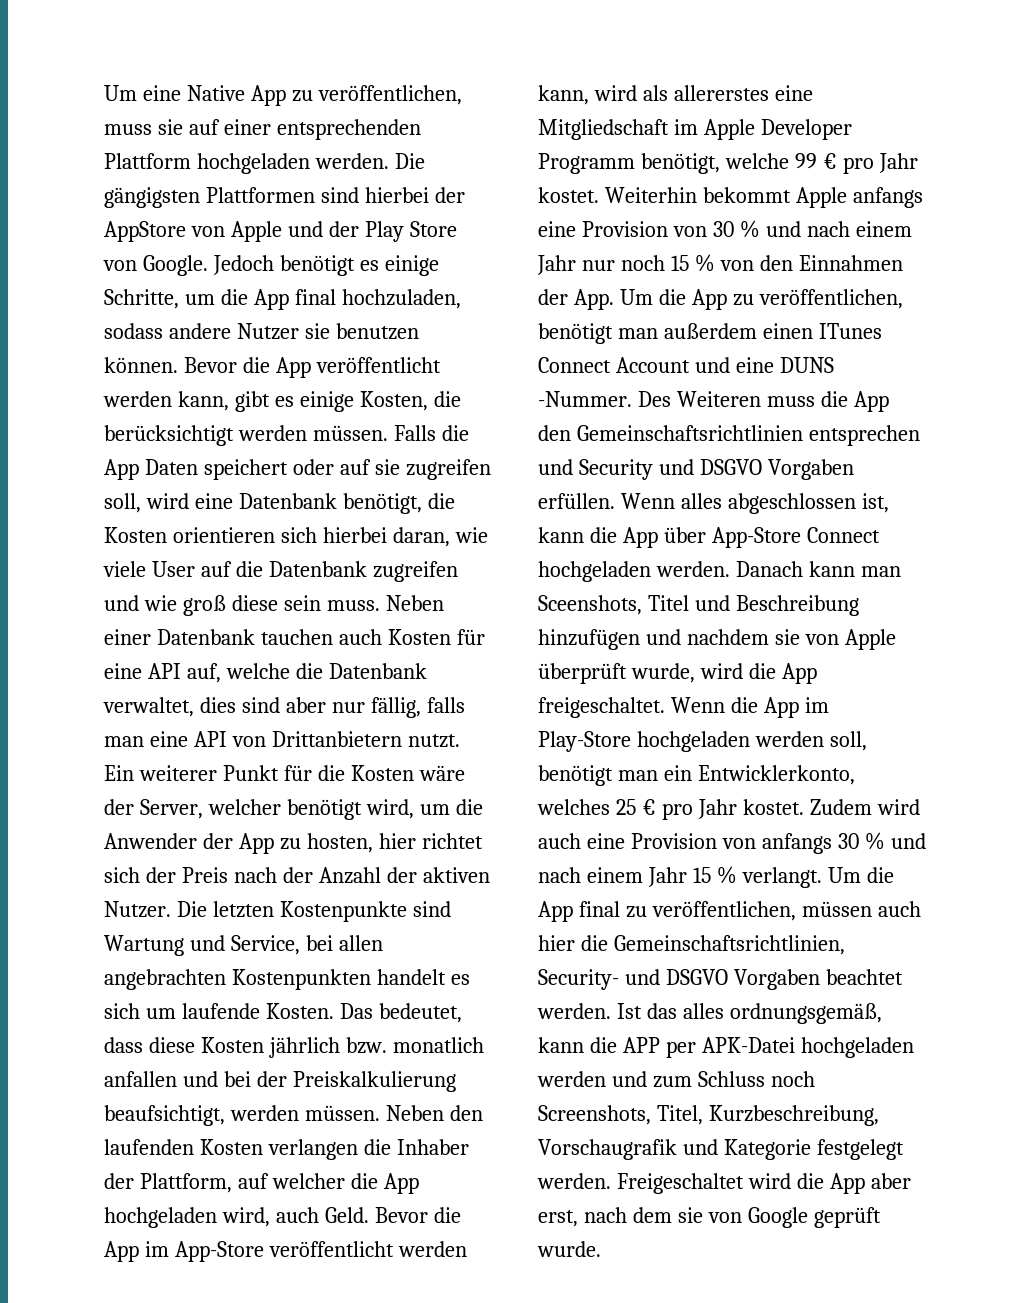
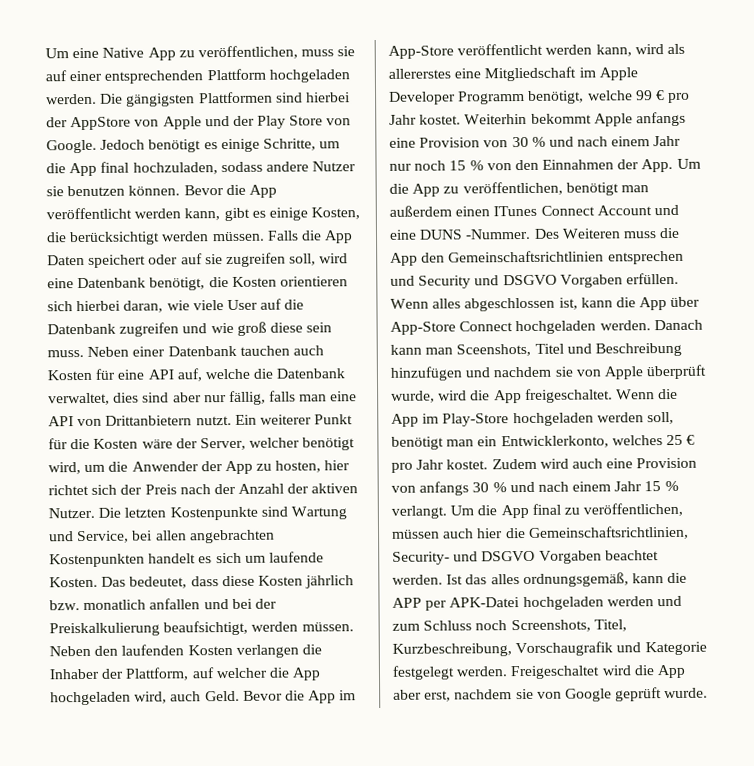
[583,1207,672,1223] nach dem -> [454,689,513,700] nachdem

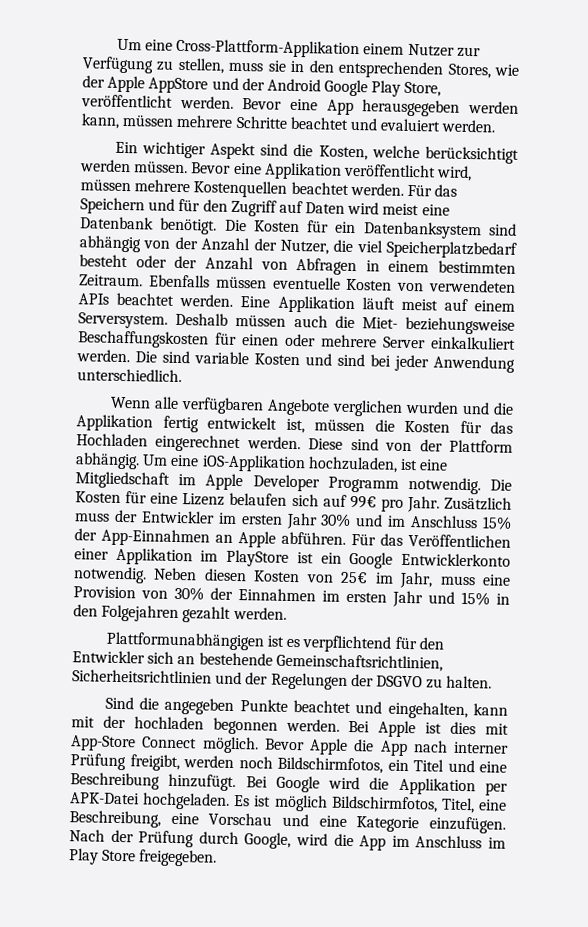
[45,45,356,61] [45,68,350,84] [46,91,351,107] [46,115,352,131] [46,138,341,154] [46,161,357,177] [46,184,277,198] [46,207,361,222] [46,230,354,246] [47,252,349,268] [47,276,348,291] [47,298,305,313] [47,321,333,337] [47,345,324,358] [47,368,346,382] [48,390,358,406] [48,414,354,427] [48,437,356,451] [48,460,351,475] [48,483,359,496] [48,506,347,521] [49,529,275,544] [49,551,324,568] [49,575,355,589] [49,598,277,611] [49,620,354,637] [49,644,322,658] [49,667,322,681] [50,690,357,706] [388,43,685,59] [388,68,451,79] Um eine Native App zu veröffentlichen, muss sie auf einer entsprechenden Plattform hochgeladen werden. Die gängigsten Plattformen sind hierbei der AppStore von Apple und der Play Store von Google. Jedoch benötigt es einige Schritte, um die App final hochzuladen, sodass andere Nutzer sie benutzen können. Bevor die App veröffentlicht werden kann, gibt es einige Kosten, die berücksichtigt werden müssen. Falls die App Daten speichert oder auf sie zugreifen soll, wird eine Datenbank benötigt, die Kosten orientieren sich hierbei daran, wie viele User auf die Datenbank zugreifen und wie groß diese sein muss. Neben einer Datenbank tauchen auch Kosten für eine API auf, welche die Datenbank verwaltet, dies sind aber nur fällig, falls man eine API von Drittanbietern nutzt. Ein weiterer Punkt für die Kosten wäre der Server, welcher benötigt wird, um die Anwender der App zu hosten, hier richtet sich der Preis nach der Anzahl der aktiven Nutzer. Die letzten Kostenpunkte sind Wartung und Service, bei allen angebrachten Kostenpunkten handelt es sich um laufende Kosten. Das bedeutet, dass diese Kosten jährlich bzw. monatlich anfallen und bei der Preiskalkulierung beaufsichtigt, werden müssen. Neben den laufenden Kosten verlangen die Inhaber der Plattform, auf welcher die App hochgeladen wird, auch Geld. Bevor die App im App-Store veröffentlicht werden kann, wird als allererstes -> [116,38,481,59] [82,56,520,79] [82,75,442,97] [81,94,519,117] [81,113,497,133] [114,141,519,164] [80,159,473,182] [80,179,458,198] [80,197,450,217] [80,216,517,240] [79,235,517,259] [79,254,516,276] [79,274,516,293] [78,292,515,314] [78,312,515,335] [78,330,516,350] [76,349,515,373] [77,368,182,383] [109,396,514,417] [76,414,513,434] [76,433,514,453] [75,452,418,473] Um eine Cross-Plattform-Applikation einem Nutzer zur Verfügung zu stellen, muss sie in den entsprechenden Stores, wie der Apple AppStore und der Android Google Play Store, veröffentlicht werden. Bevor eine App herausgegeben werden kann, müssen mehrere Schritte beachtet und evaluiert werden. // Ein wichtiger Aspekt sind die Kosten, welche berücksichtigt werden müssen. Bevor eine Applikation veröffentlicht wird, müssen mehrere Kostenquellen beachtet werden. Für das Speichern und für den Zugriff auf Daten wird meist eine Datenbank benötigt. Die Kosten für ein Datenbanksystem sind abhängig von der Anzahl der Nutzer, die viel Speicherplatzbedarf besteht oder der Anzahl von Abfragen in einem bestimmten Zeitraum. Ebenfalls müssen eventuelle Kosten von verwendeten APIs beachtet werden. Eine Applikation läuft meist auf einem Serversystem. Deshalb müssen auch die Miet- beziehungsweise Beschaffungskosten für einen oder mehrere Server einkalkuliert werden. Die sind variable Kosten und sind bei jeder Anwendung unterschiedlich. // Wenn alle verfügbaren Angebote verglichen wurden und die Applikation fertig entwickelt ist, müssen die Kosten für das Hochladen eingerechnet werden. Diese sind von der Plattform abhängig. Um eine iOS-Applikation hochzuladen, ist
[528,90,691,104] [389,111,686,127] [389,135,682,148] [389,158,701,173] [389,181,649,197] [389,204,679,217] [389,227,681,240] [390,250,684,266] [390,272,679,289] [390,296,701,312] [390,319,703,335] [390,342,682,357] [390,364,707,381] [391,388,679,404] [391,411,674,427] [391,434,696,450] [391,457,698,473] [391,480,679,496] [391,502,684,519] [392,525,689,540] [392,550,659,565] [392,572,688,588] [392,595,682,611] [392,619,627,633] [392,641,707,657] [392,664,686,680] [393,687,709,702] benötigt, welche 99 € pro Jahr kostet. Weiterhin bekommt Apple anfangs eine Provision von 30 % und nach einem Jahr nur noch 15 % von den Einnahmen der App. Um die App zu veröffentlichen, benötigt man außerdem einen ITunes Connect Account und eine DUNS -Nummer. Des Weiteren muss die App den Gemeinschaftsrichtlinien entsprechen und Security und DSGVO Vorgaben erfüllen. Wenn alles abgeschlossen ist, kann die App über App-Store Connect hochgeladen werden. Danach kann man Sceenshots, Titel und Beschreibung hinzufügen und nachdem sie von Apple überprüft wurde, wird die App freigeschaltet. Wenn die App im Play-Store hochgeladen werden soll, benötigt man ein Entwicklerkonto, welches 25 € pro Jahr kostet. Zudem wird auch eine Provision von anfangs 30 % und nach einem Jahr 15 % verlangt. Um die App final zu veröffentlichen, müssen auch hier die Gemeinschaftsrichtlinien, Security- und DSGVO Vorgaben beachtet werden. Ist das alles ordnungsgemäß, kann die APP per APK-Datei hochgeladen werden und zum Schluss noch Screenshots, Titel, Kurzbeschreibung, Vorschaugrafik und Kategorie festgelegt werden. Freigeschaltet wird die App aber erst, nachdem sie von Google geprüft wurde. -> [407,476,512,495] [75,491,513,513] [74,509,512,530] [74,528,511,548] [74,547,511,569] [73,566,512,589] [73,586,510,608] [73,604,287,623] [105,631,444,653] [72,650,443,672] [72,669,493,690] [104,696,508,720] [71,715,510,738] [70,735,509,757] [70,753,507,774] [70,772,508,796] [70,792,508,814] [69,810,506,834] [69,829,507,851] [68,848,218,867] notwendig. Die Kosten für eine Lizenz belaufen sich auf 99€ pro Jahr. Zusätzlich muss der Entwickler im ersten Jahr 30% und im Anschluss 15% der App-Einnahmen an Apple abführen. Für das Veröffentlichen einer Applikation im PlayStore ist ein Google Entwicklerkonto notwendig. Neben diesen Kosten von 25€ im Jahr, muss eine Provision von 30% der Einnahmen im ersten Jahr und 15% in den Folgejahren gezahlt werden. // Plattformunabhängigen ist es verpflichtend für den Entwickler sich an bestehende Gemeinschaftsrichtlinien, Sicherheitsrichtlinien und der Regelungen der DSGVO zu halten. // Sind die angegeben Punkte beachtet und eingehalten, kann mit der hochladen begonnen werden. Bei Apple ist dies mit App-Store Connect möglich. Bevor Apple die App nach interner Prüfung freigibt, werden noch Bildschirmfotos, ein Titel und eine Beschreibung hinzufügt. Bei Google wird die Applikation per APK-Datei hochgeladen. Es ist möglich Bildschirmfotos, Titel, eine Beschreibung, eine Vorschau und eine Kategorie einzufügen. Nach der Prüfung durch Google, wird die App im Anschluss im Play Store freigegeben.

